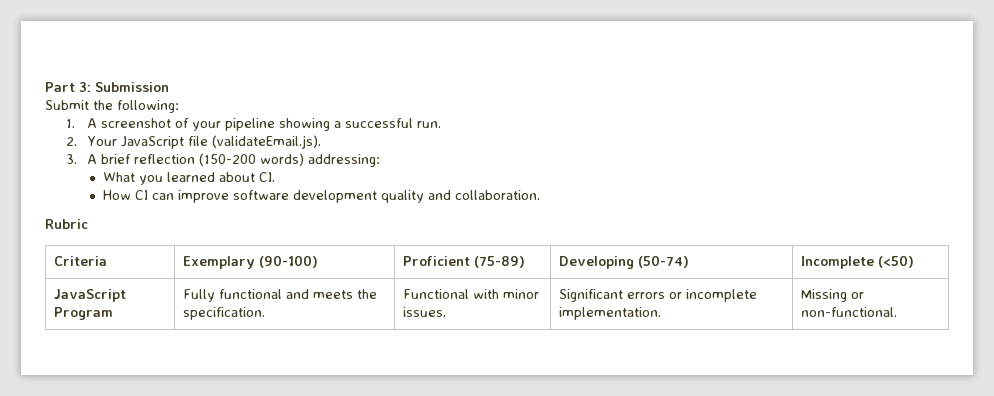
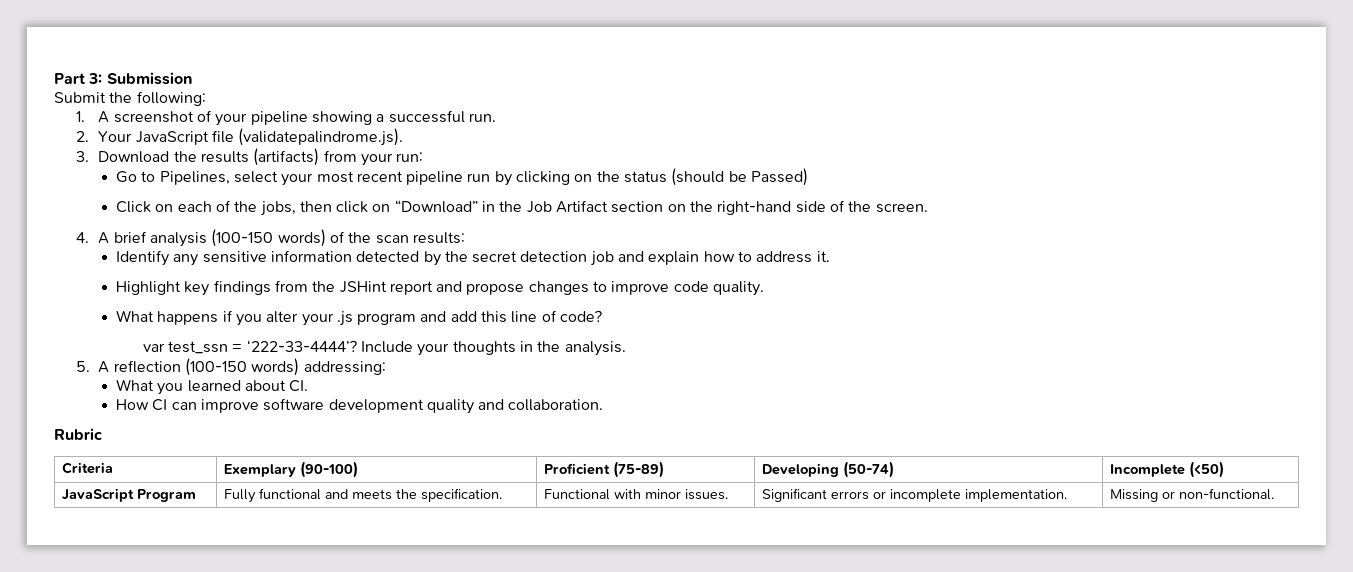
[211,135,321,149] [65,153,256,166] (validateEmail.js). // 3. A brief reflection (150-200 -> [238,128,404,146] [76,148,424,166] [115,168,809,186] [115,200,928,216] [76,229,465,247] [115,250,830,266] [115,280,765,296] [115,310,603,326] [142,340,626,356] [76,358,247,376] (validatepalindrome.js). // 3. Download the results (artifacts) from your run: // Go to Pipelines, select your most recent pipeline run by clicking on the status (should be Passed) // Click on each of the jobs, then click on “Download” in the Job Artifact section on the right-hand side of the screen. // 4. A brief analysis (100-150 words) of the scan results: // Identify any sensitive information detected by the secret detection job and explain how to address it. // Highlight key findings from the JSHint report and propose changes to improve code quality. // What happens if you alter your .js program and add this line of code? // var test_ssn = ‘222-33-4444’? Include your thoughts in the analysis. // 5. A reflection (100-150

